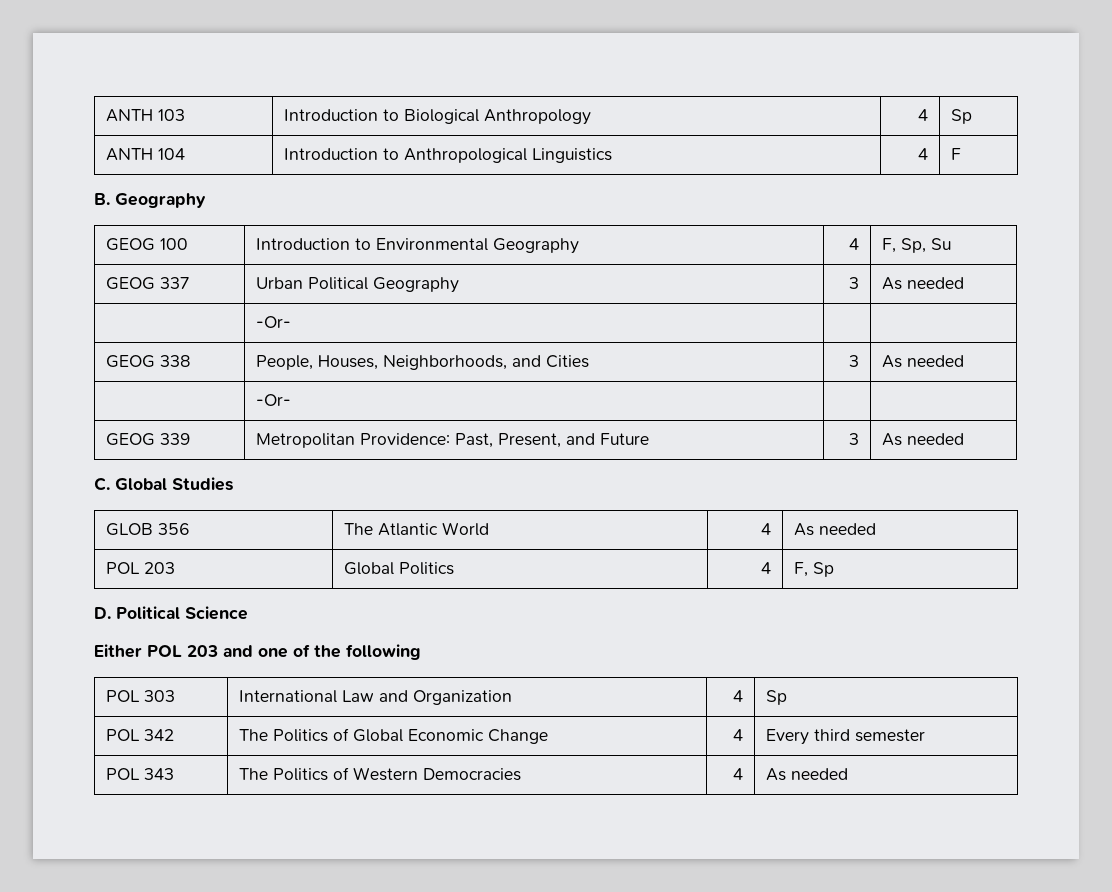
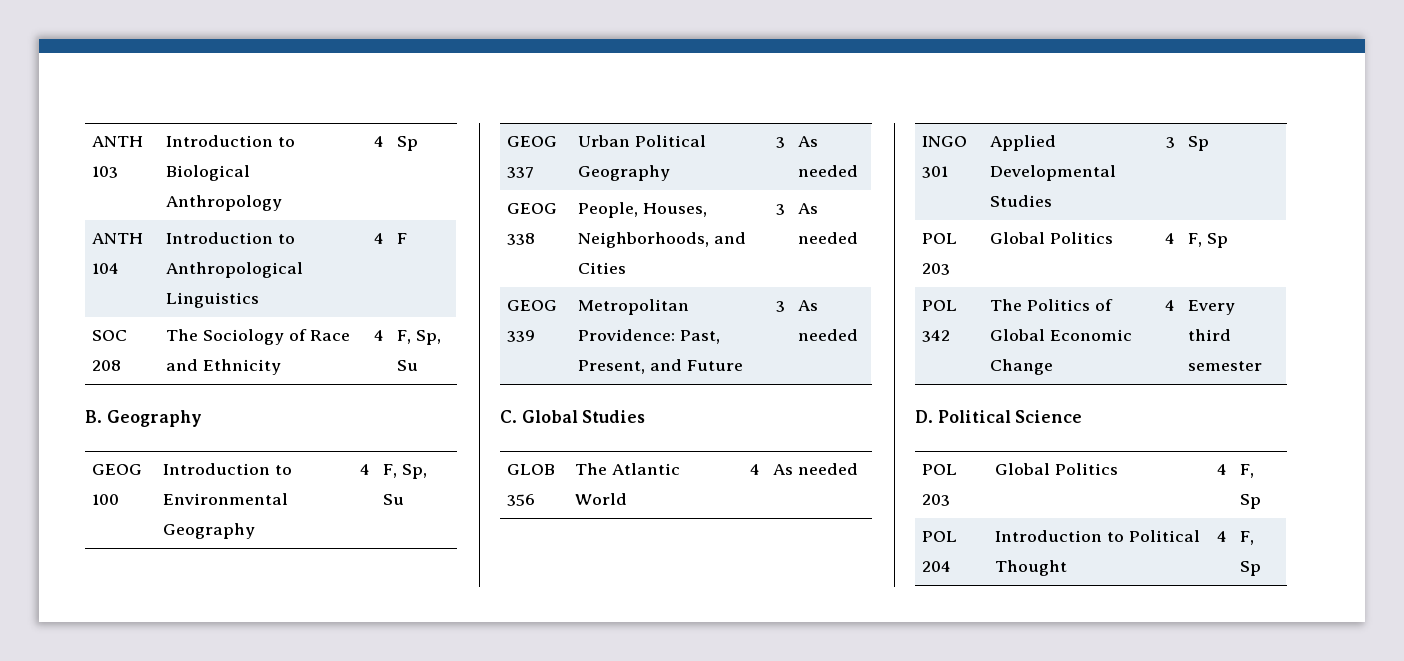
(961, 154) none -> [92,330,128,341] [92,360,122,371] [166,329,351,345] [166,359,282,375] [373,330,384,341] [397,330,442,345] [397,360,419,371] // SOC 208 | The Sociology of Race and Ethnicity | 4 | F, Sp, Su
[255,316,291,328] // | -Or- | | -> (859, 171) none
[255,394,291,406] // | -Or- | | -> (859, 238) none
[105,562,175,574] [343,562,454,575] [761,562,772,574] [793,562,834,577] [94,606,248,620] [94,644,421,660] [105,690,175,702] [238,690,512,705] [733,690,744,702] [765,690,787,705] // POL 203 | Global Politics | 4 | F, Sp // D. Political Science // Either POL 203 and one of the following // POL 303 | International Law and Organization | 4 | Sp -> [922,136,968,147] [922,166,949,178] [990,135,1057,151] [990,165,1117,181] [990,195,1053,207] [1165,137,1175,148] [1188,136,1210,151] [922,233,958,244] [922,263,951,275] [990,232,1114,244] [1164,233,1175,244] [1188,233,1229,248] // INGO 301 | Applied Developmental Studies | 3 | Sp // POL 203 | Global Politics | 4 | F, Sp
[105,768,174,780] [238,767,521,781] [733,768,744,780] [765,768,848,781] // POL 343 | The Politics of Western Democracies | 4 | As needed -> [915,410,1083,423] [922,464,958,475] [922,494,951,506] [995,463,1119,475] [1216,464,1227,475] [1240,464,1255,478] [1240,494,1262,509] [922,531,958,542] [922,561,952,572] [995,530,1200,542] [995,560,1068,576] [1216,531,1227,542] [1240,531,1255,545] [1240,561,1262,576] // D. Political Science // POL 203 | Global Politics | 4 | F, Sp // POL 204 | Introduction to Political Thought | 4 | F, Sp

